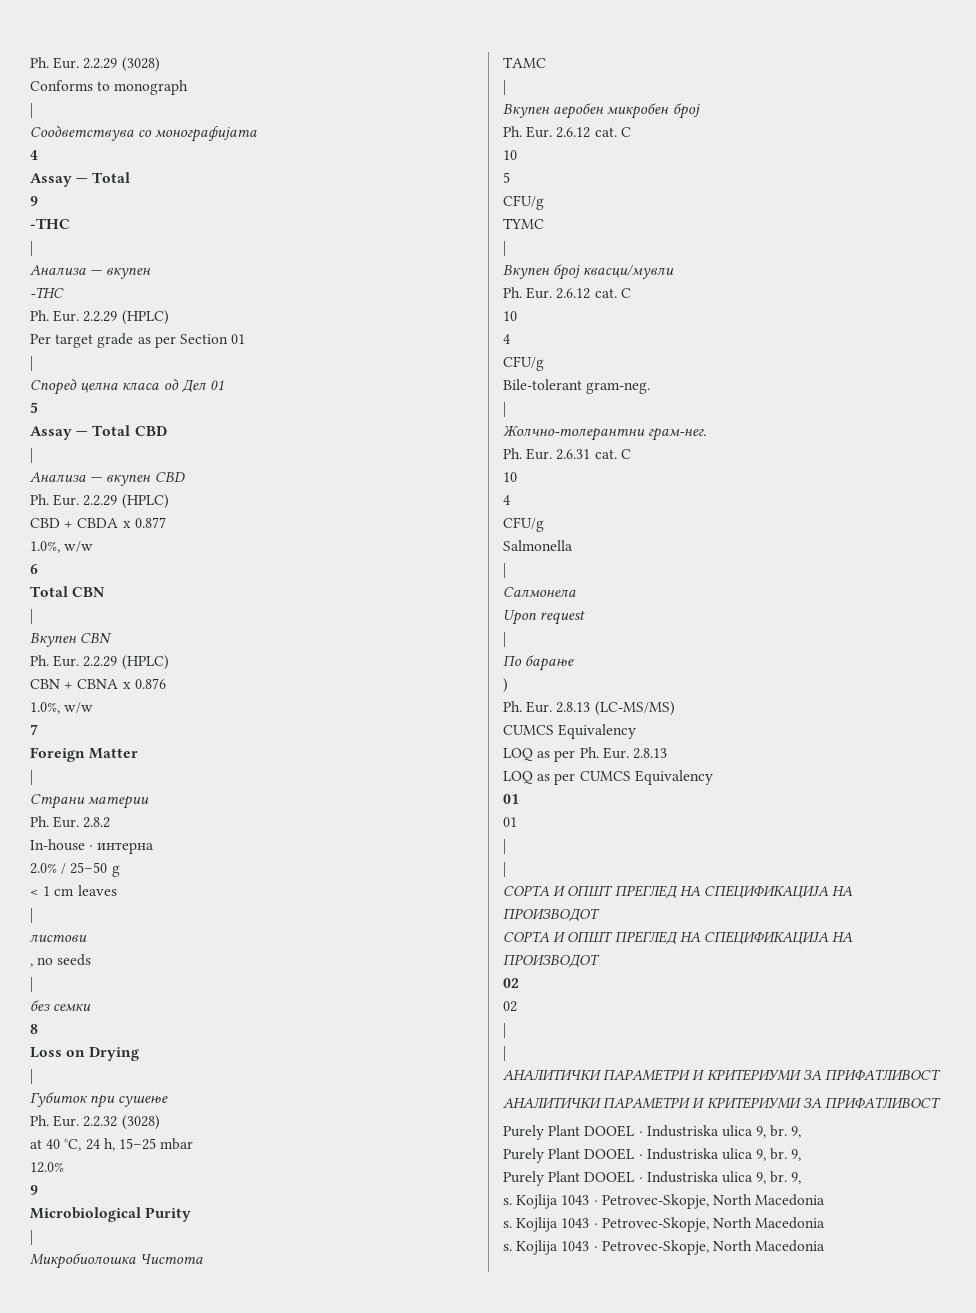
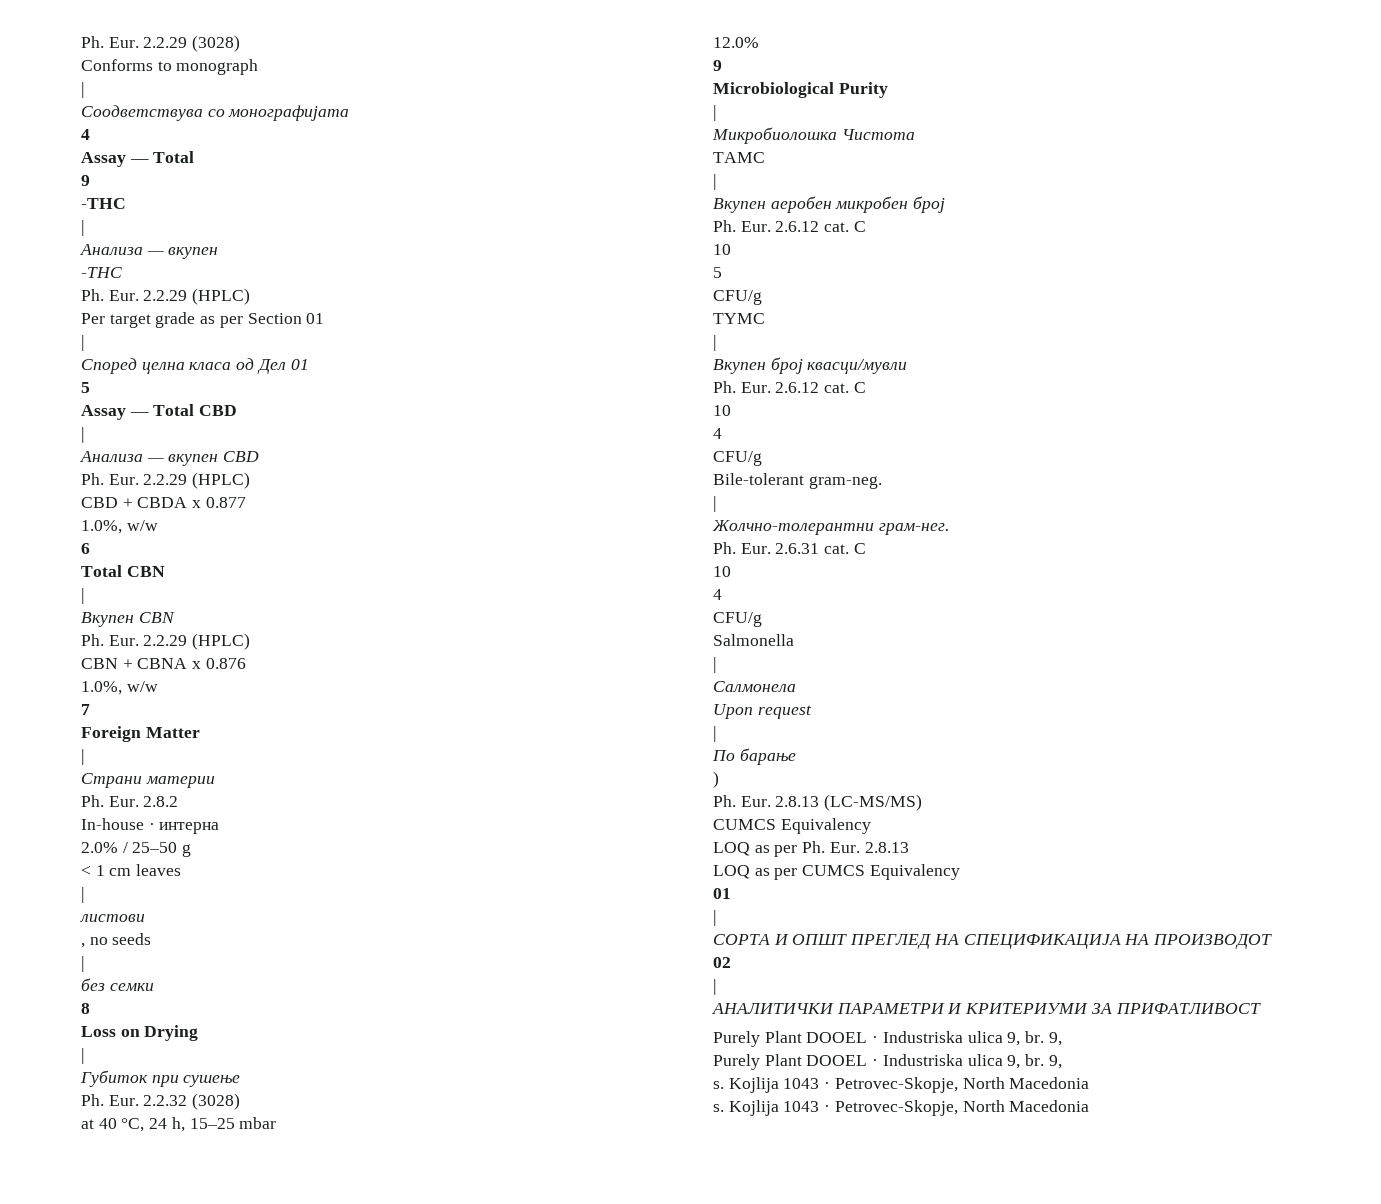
[503,817,517,827] [503,839,506,854] [503,862,506,877] [503,885,854,899] [503,908,600,922] // 01 // | // | // СОРТА И ОПШТ ПРЕГЛЕД НА СПЕЦИФИКАЦИЈА НА ПРОИЗВОДОТ -> [713,910,717,926] // |
[503,1001,517,1012] [503,1023,506,1038] // 02 // | -> (731, 962) none
[503,1097,941,1109] [503,1125,802,1140] // АНАЛИТИЧКИ ПАРАМЕТРИ И КРИТЕРИУМИ ЗА ПРИФАТЛИВОСТ // Purely Plant DOOEL · Industriska ulica 9, br. 9, -> (1261, 1008) none
[503,1240,826,1255] // s. Kojlija 1043 · Petrovec-Skopje, North Macedonia -> (1090, 1106) none

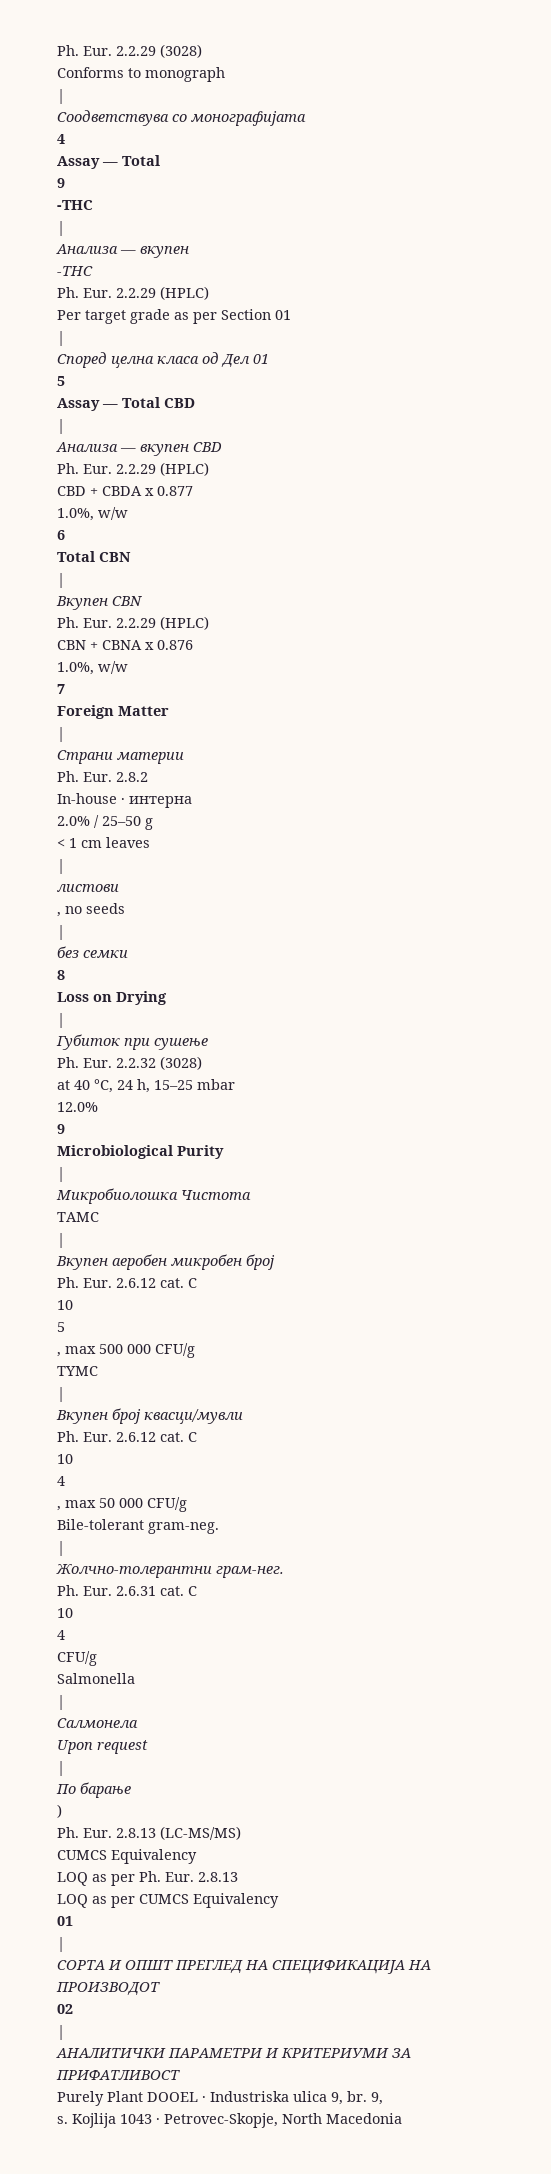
(722, 272) none -> [57,1344,151,1357] , max 500 000
(722, 433) none -> [57,1498,143,1511] , max 50 000
[713,1054,1062,1070] [713,1077,1090,1093] [713,1100,1090,1116] // Purely Plant DOOEL · Industriska ulica 9, br. 9, // s. Kojlija 1043 · Petrovec-Skopje, North Macedonia // s. Kojlija 1043 · Petrovec-Skopje, North Macedonia -> [57,2113,402,2128] // s. Kojlija 1043 · Petrovec-Skopje, North Macedonia

